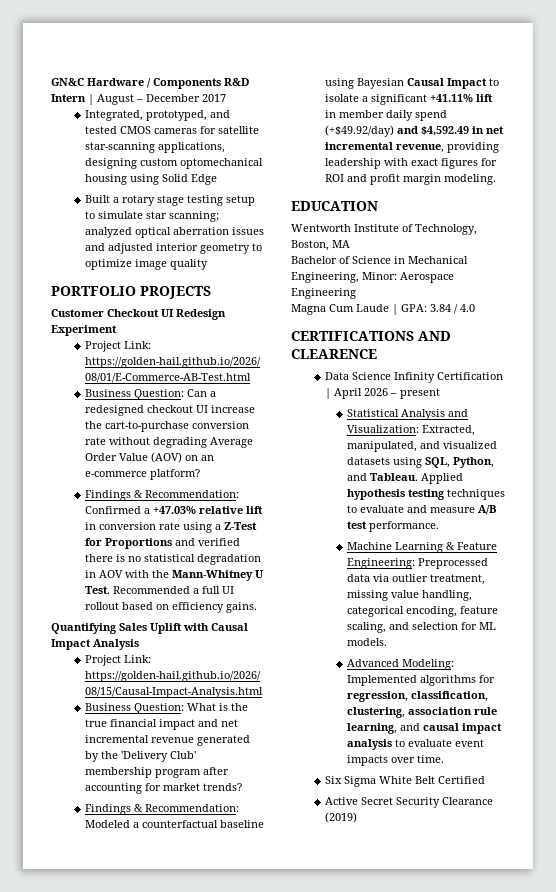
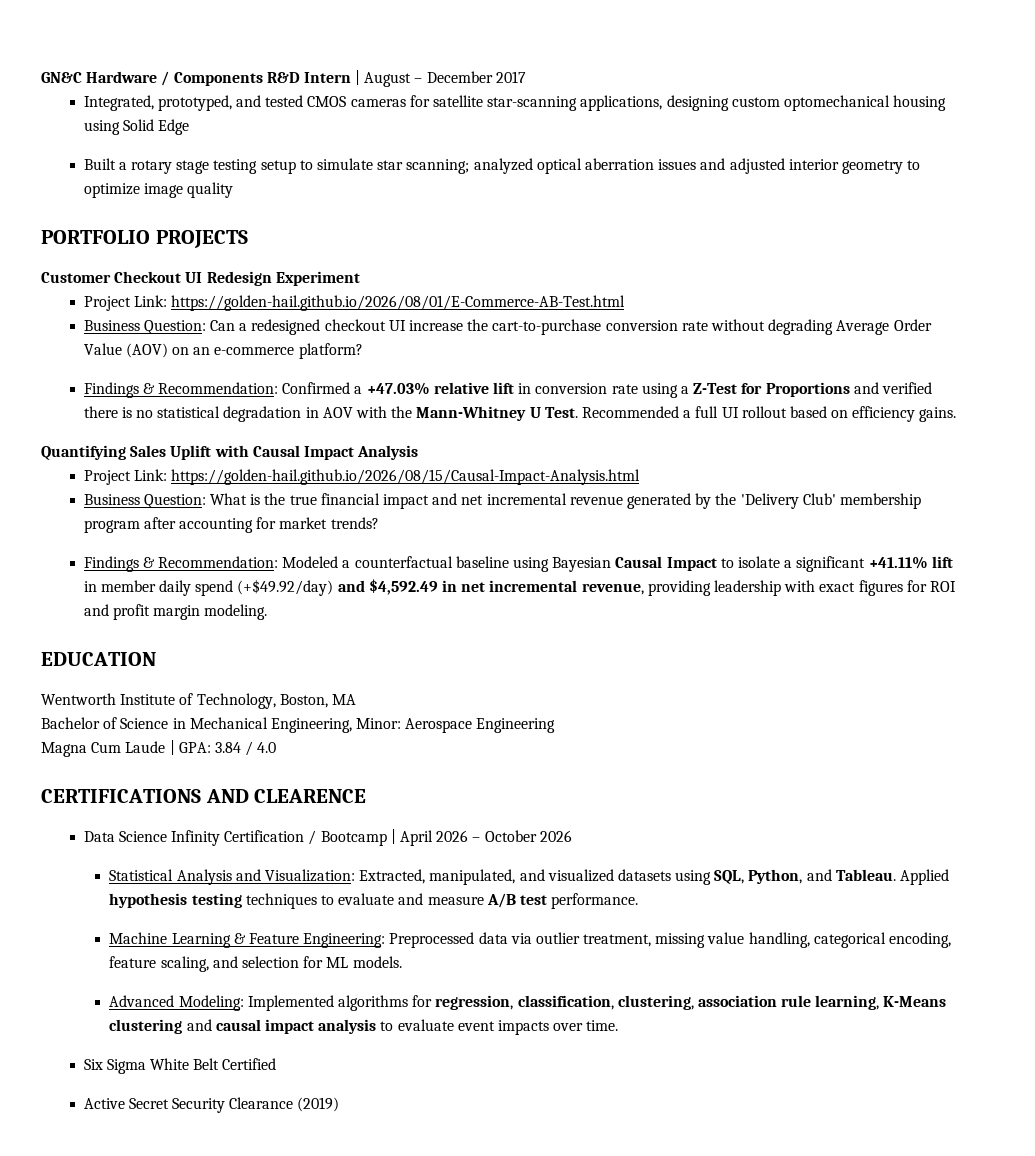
(504, 376) none -> [308,830,387,846] / Bootcamp
[400,388,441,399] present -> [484,830,572,842] October 2026
(397, 728) none -> [883,996,947,1007] [109,1019,183,1034] K-Means clustering

